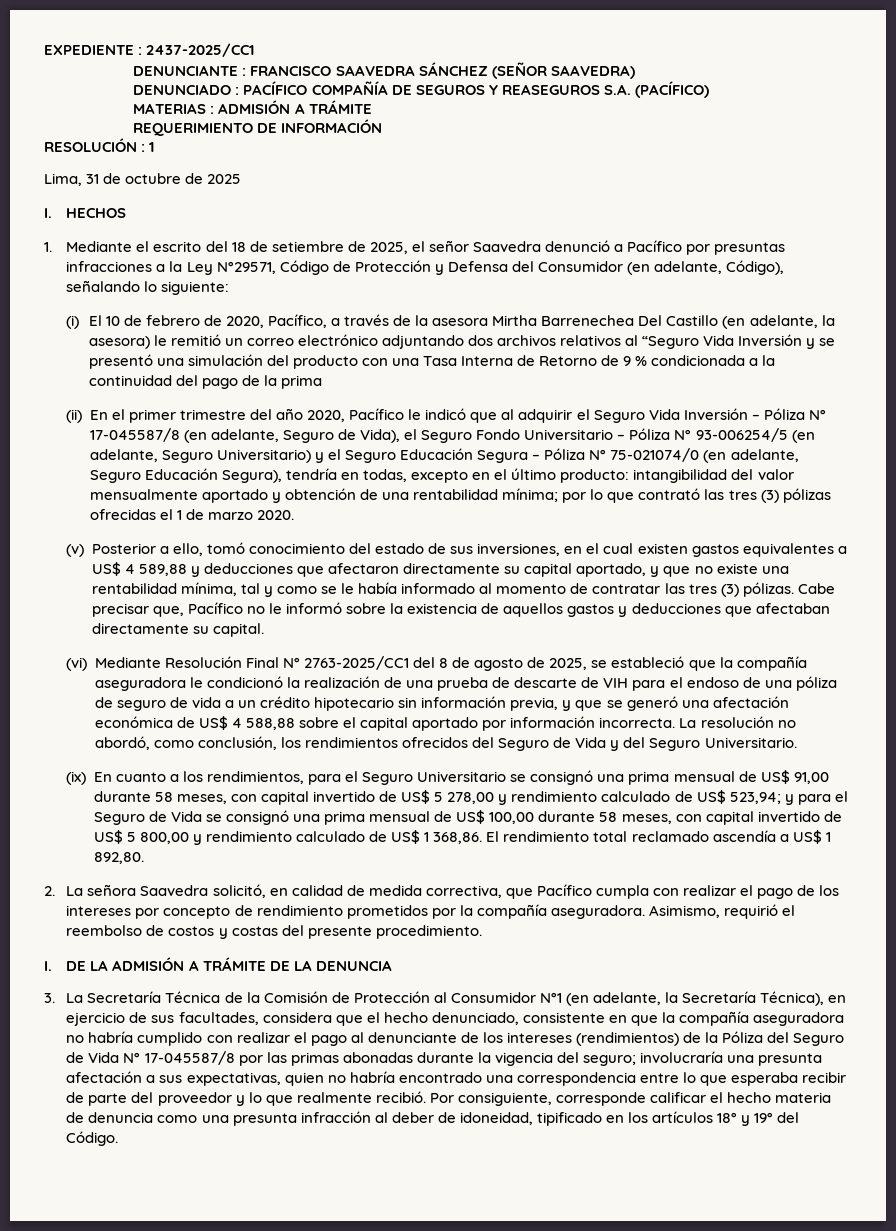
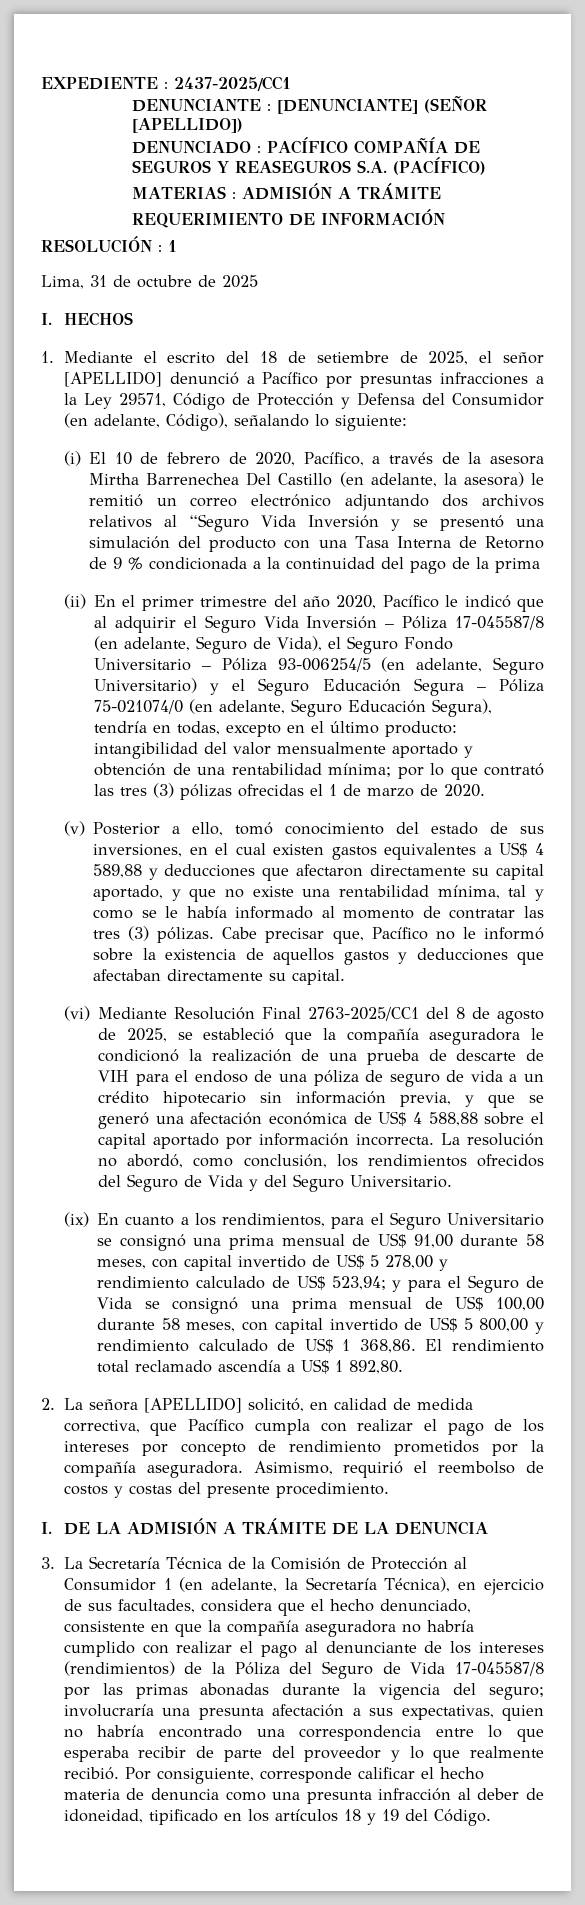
[250,62,635,79] FRANCISCO SAAVEDRA SÁNCHEZ (SEÑOR SAAVEDRA) -> [277,96,488,114] [132,118,244,133] [DENUNCIANTE] (SEÑOR [APELLIDO])
[472,241,541,252] Saavedra -> [63,371,162,387] [APELLIDO]
[216,261,276,274] N°29571, -> [118,393,166,407] 29571,
[808,409,826,420] N° -> (448, 622) none
[674,429,692,440] N° -> (267, 664) none
[589,449,607,460] N° -> (544, 685) none
(254, 516) none -> [420,784,439,796] de
[282,657,300,668] N° -> (302, 1013) none
[140,885,209,896] Saavedra -> [143,1397,242,1413] [APELLIDO]
[539,992,562,1003] N°1 -> [163,1578,172,1590] 1
[123,1052,141,1063] N° -> (446, 1668) none
[717,1112,774,1126] 18° y 19° -> [343,1809,399,1825] 18 y 19

